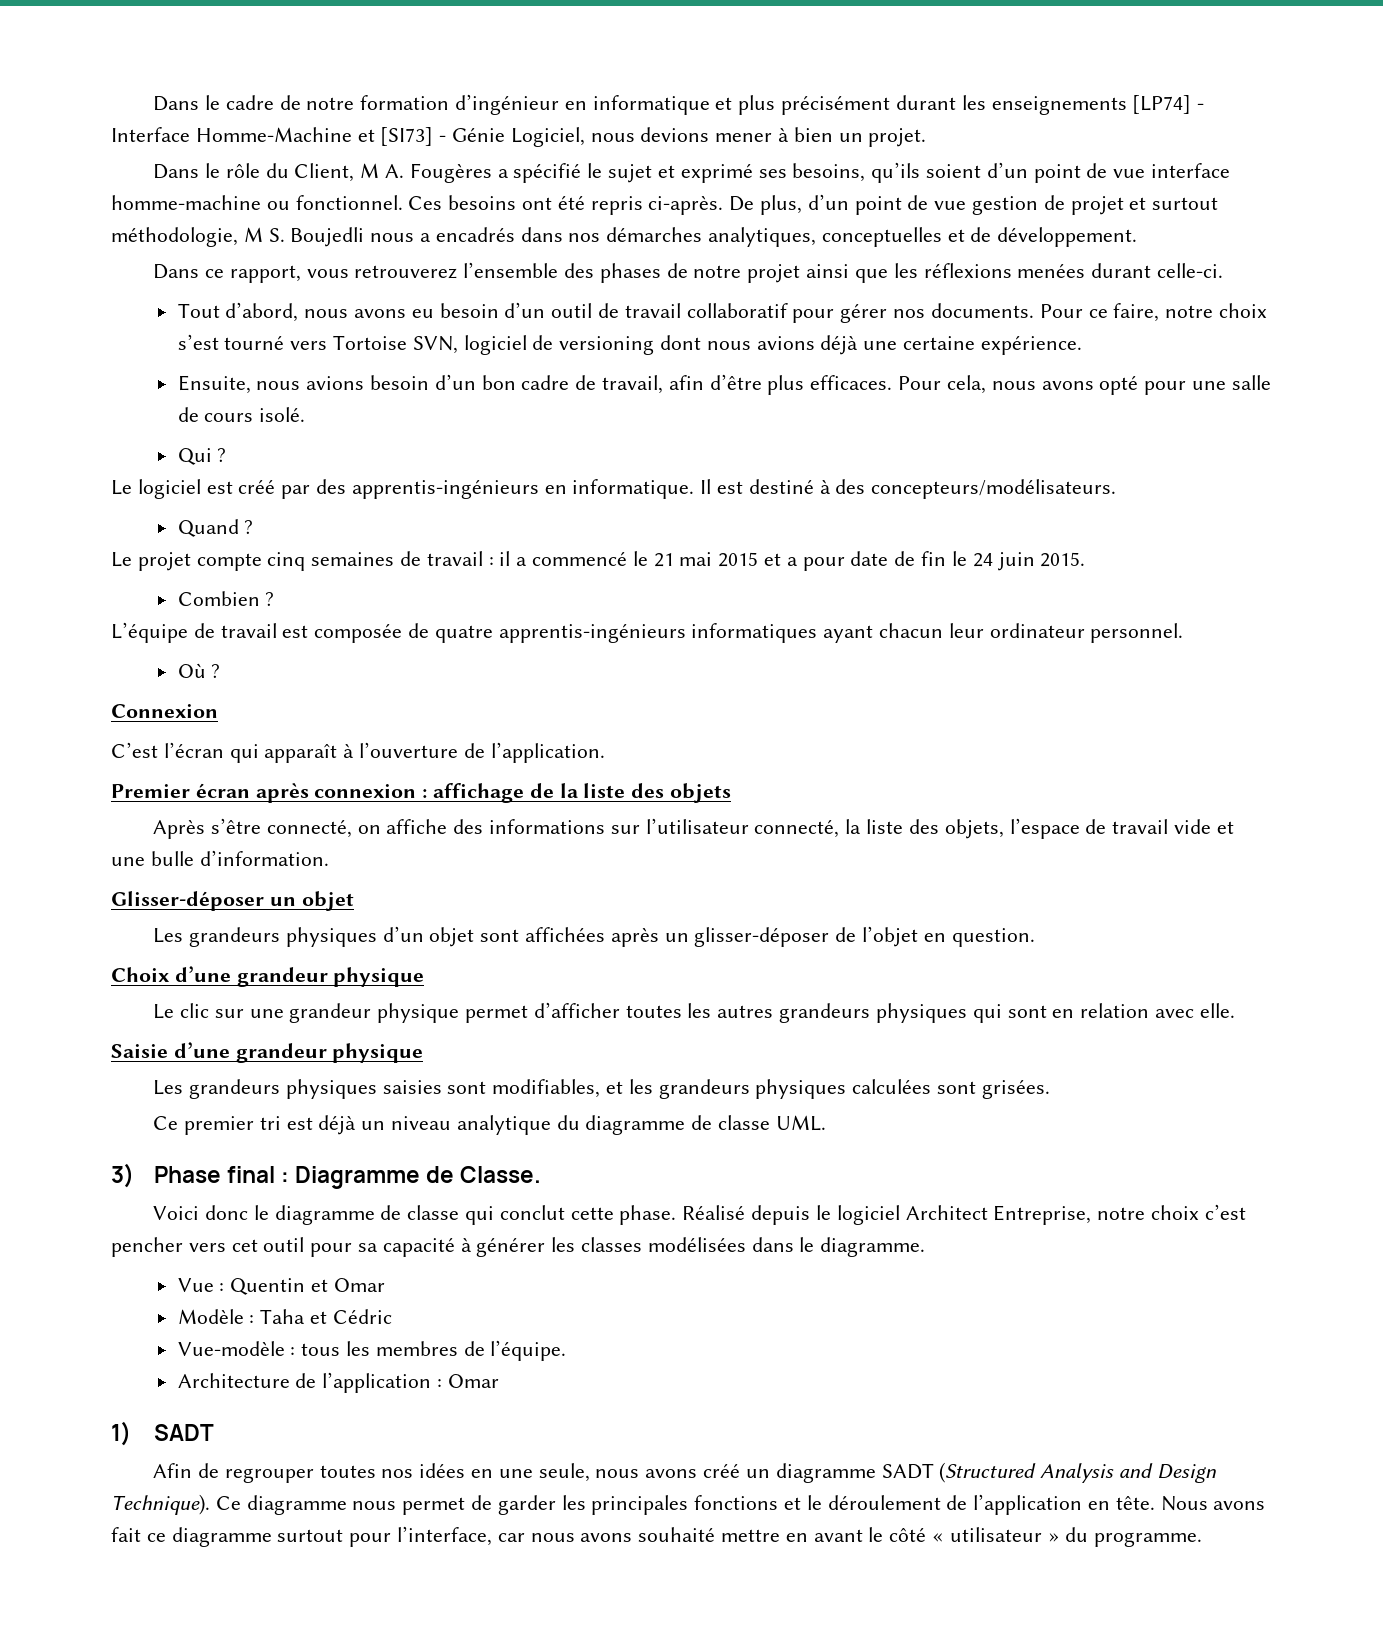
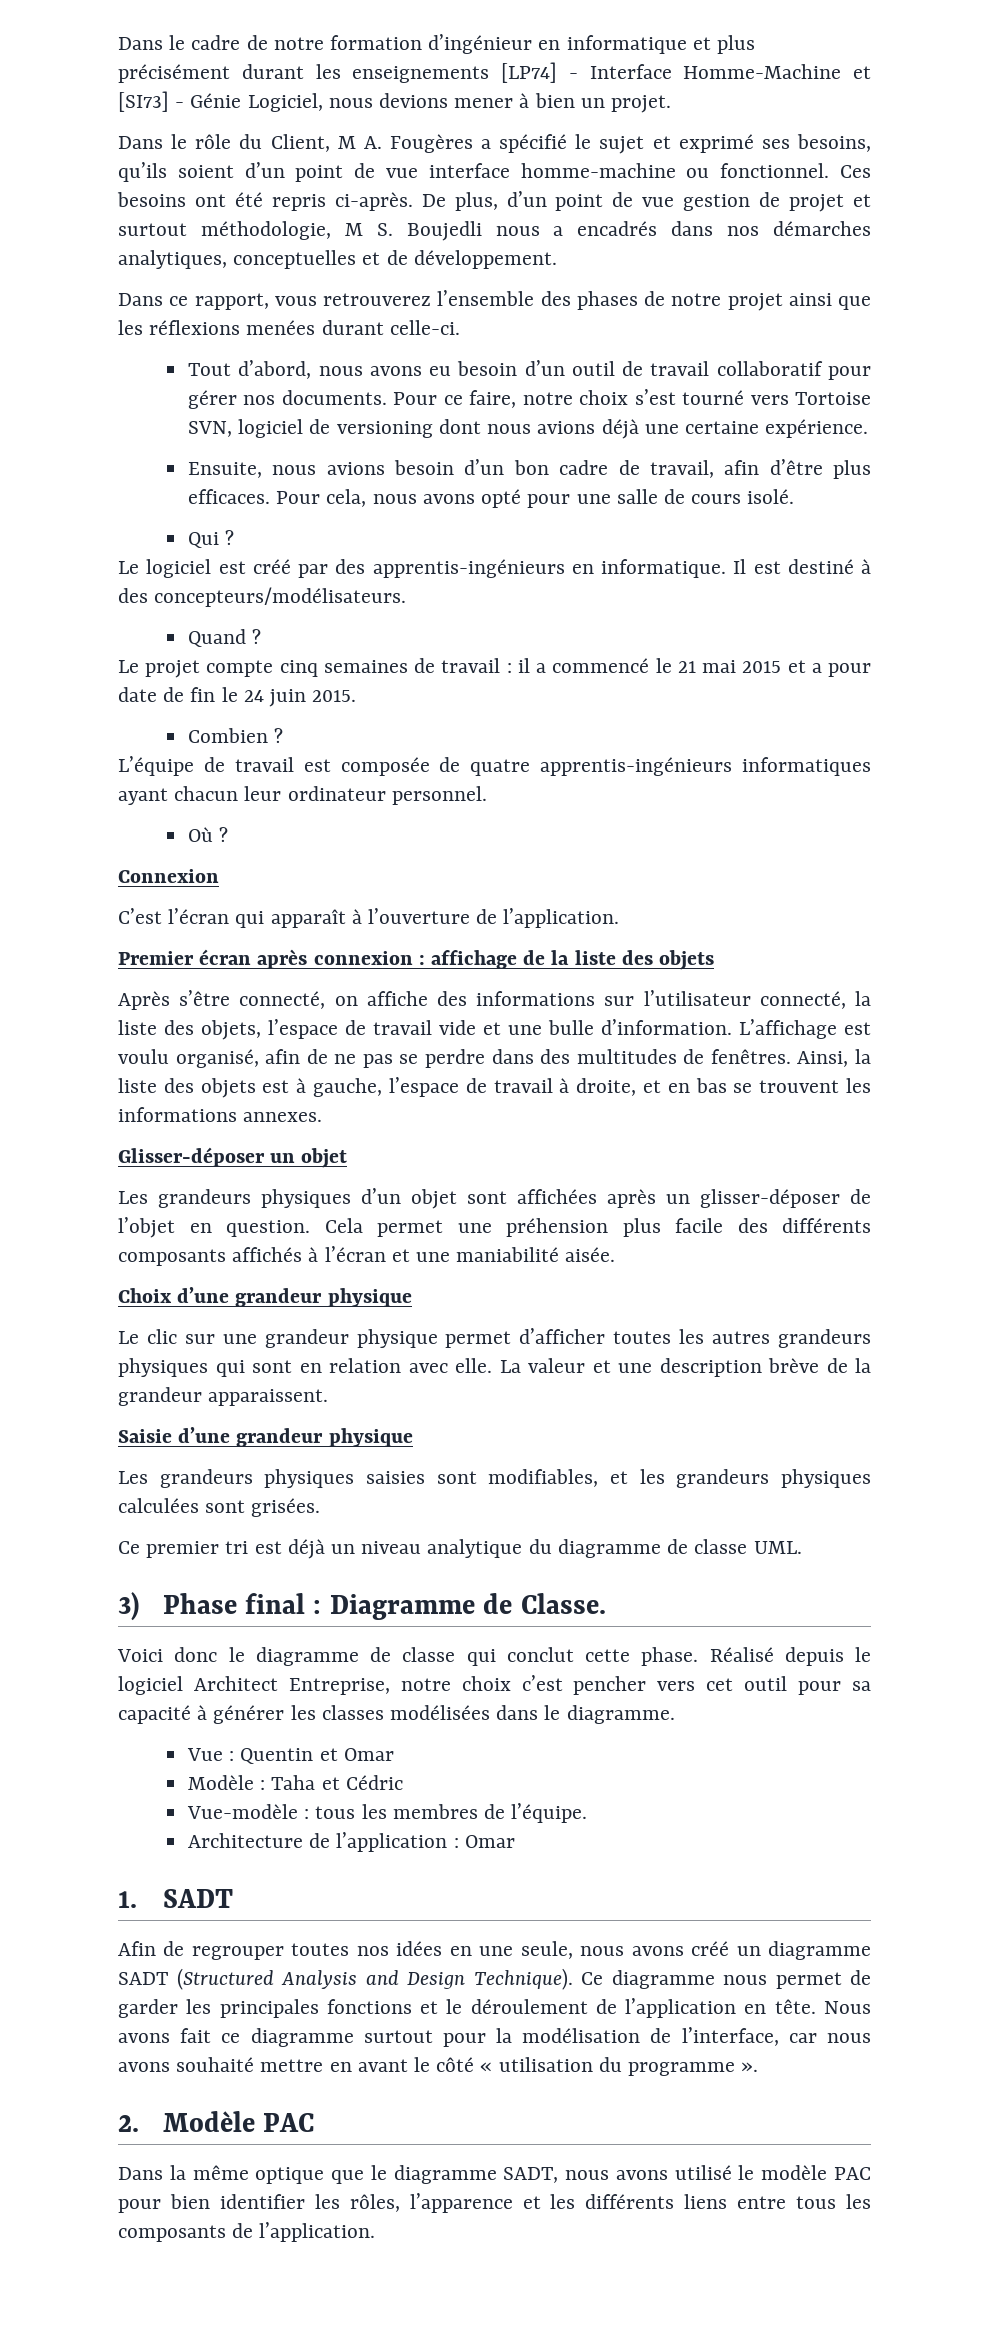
(329, 858) none -> [739,1019,871,1039] [118,1049,871,1068] [118,1077,871,1098] [118,1107,323,1122] L’affichage est voulu organisé, afin de ne pas se perdre dans des multitudes de fenêtres. Ainsi, la liste des objets est à gauche, l’espace de travail à droite, et en bas se trouvent les informations annexes.
(1035, 937) none -> [324,1218,871,1237] [118,1246,616,1266] Cela permet une préhension plus facile des différents composants affichés à l’écran et une maniabilité aisée.
(1235, 1010) none -> [499,1358,871,1377] [118,1387,329,1406] La valeur et une description brève de la grandeur apparaissent.
[111,1421,131,1446] 1) -> [118,1891,137,1908] 1.
(392, 1540) none -> [496,2028,672,2043] la modélisation de
[949,1527,1203,1547] utilisateur » du programme. -> [498,2057,759,2076] [118,2111,315,2132] [118,2165,871,2184] [118,2193,871,2213] [118,2222,376,2242] utilisation du programme ». // 2. Modèle PAC // Dans la même optique que le diagramme SADT, nous avons utilisé le modèle PAC pour bien identifier les rôles, l’apparence et les différents liens entre tous les composants de l’application.

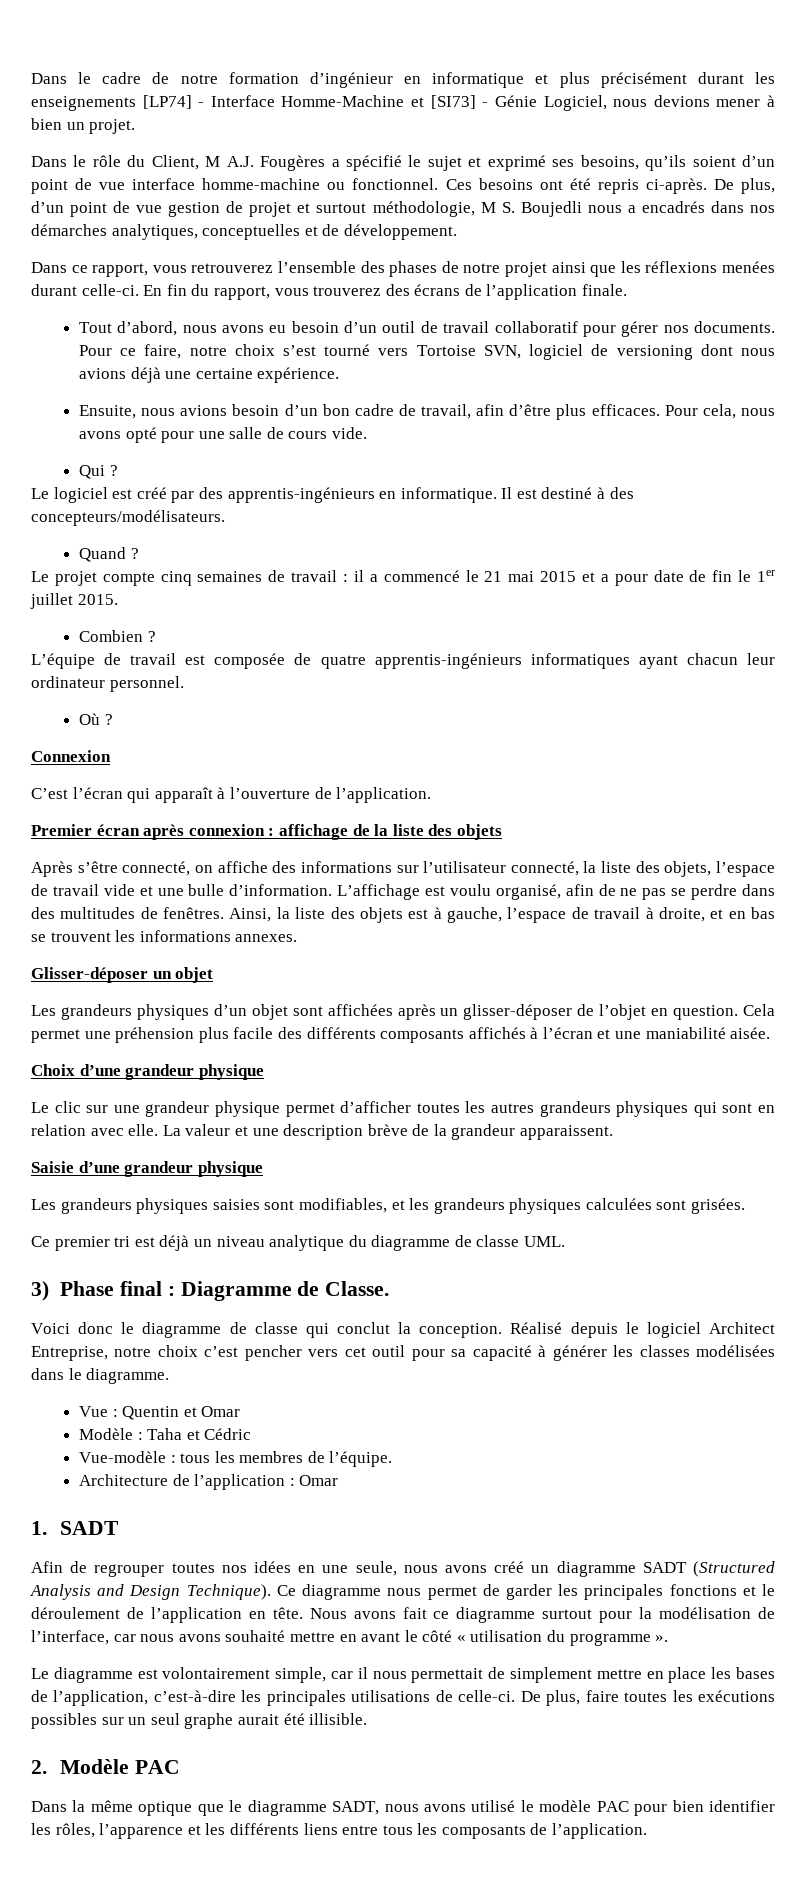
[363,136,382,149] A. -> [226,156,254,167] A.J.
(460, 327) none -> [143,284,628,300] En fin du rapport, vous trouverez des écrans de l’application finale.
[747,489,795,504] isolé. -> [332,427,368,439] vide.
[243,689,307,707] 24 juin -> [757,570,776,582] [30,593,73,609] 1er juillet
[585,1647,699,1666] cette phase. -> [398,1322,503,1338] la conception.
(759, 2067) none -> [31,1667,775,1683] [31,1690,775,1706] [31,1713,368,1729] // Le diagramme est volontairement simple, car il nous permettait de simplement mettre en place les bases de l’application, c’est-à-dire les principales utilisations de celle-ci. De plus, faire toutes les exécutions possibles sur un seul graphe aurait été illisible.

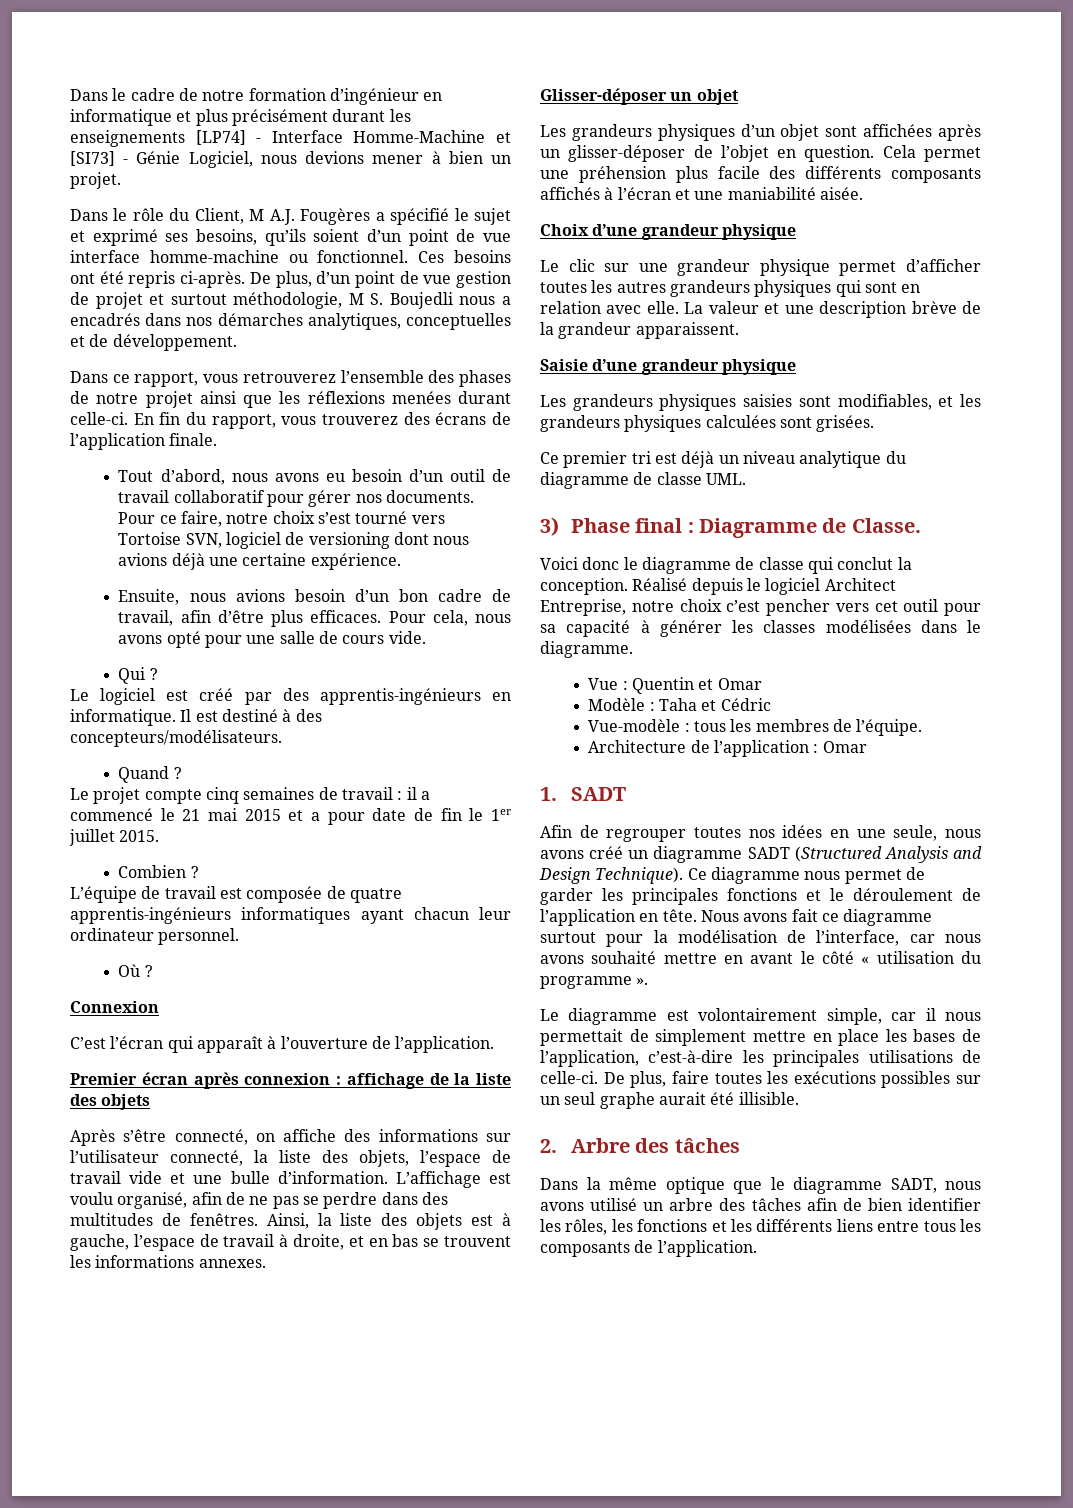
[60,1759,181,1774] Modèle PAC -> [570,1138,740,1153] Arbre des tâches
[520,1800,668,1816] le modèle PAC pour -> [643,1198,862,1211] un arbre des tâches afin de
[99,1823,184,1839] l’apparence -> [611,1219,708,1232] les fonctions

